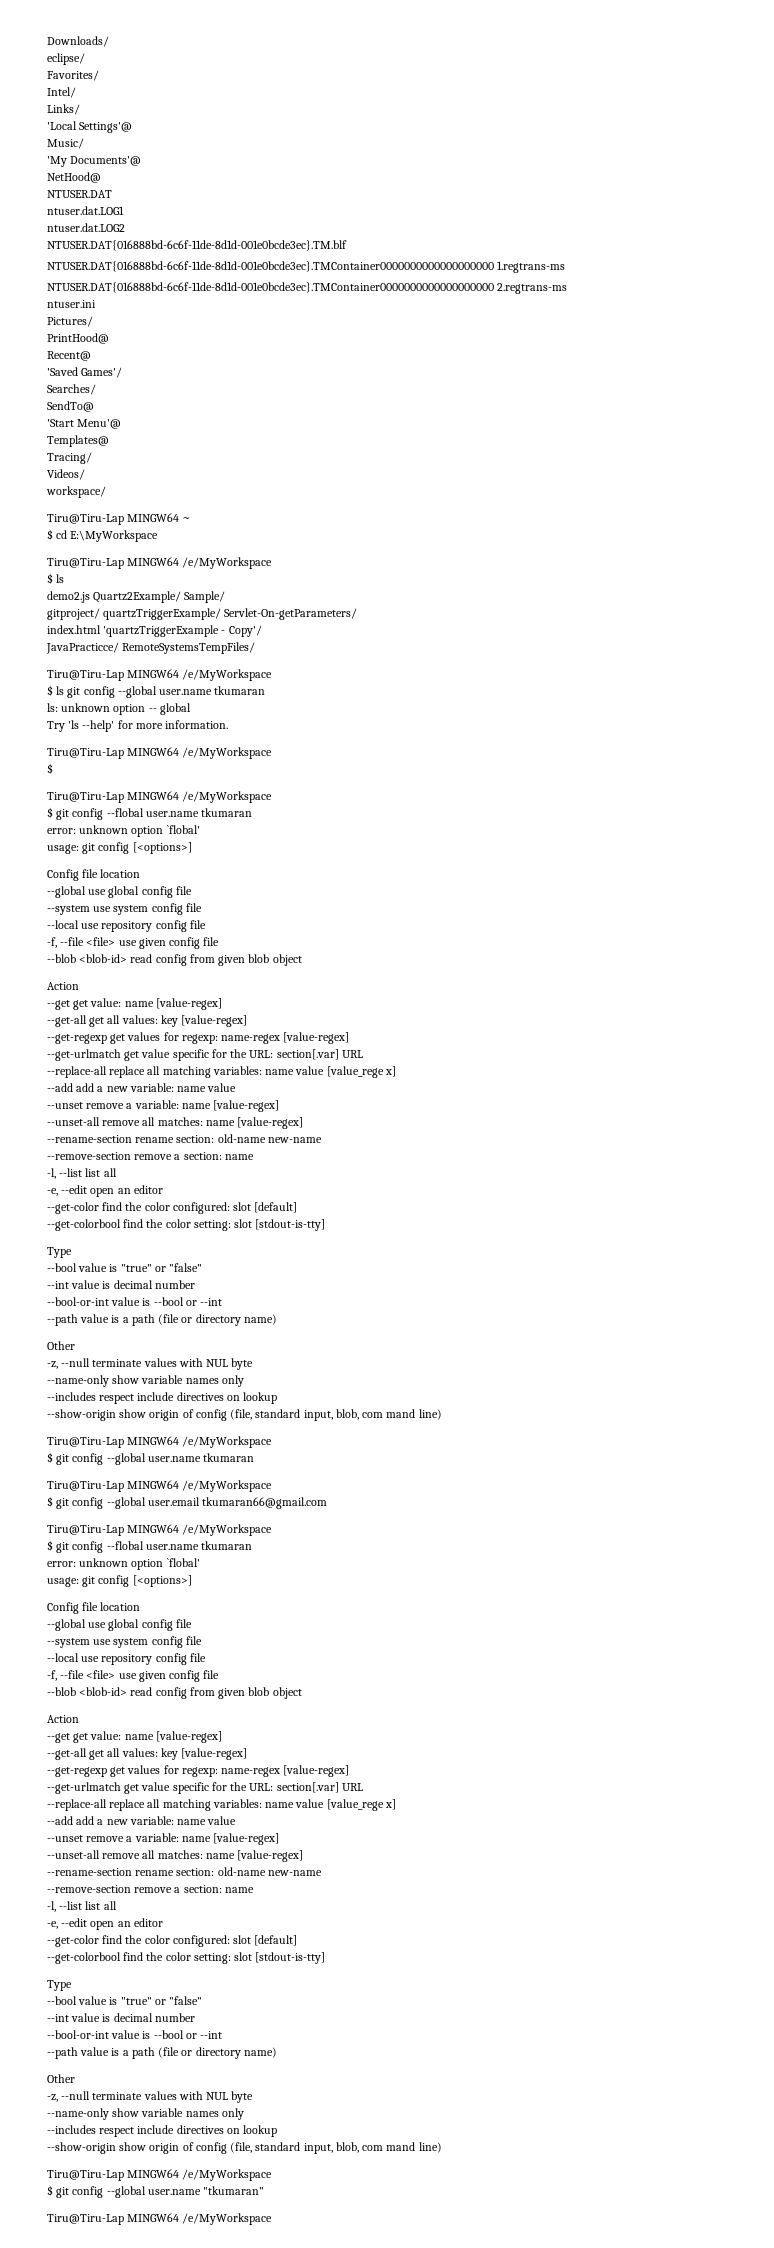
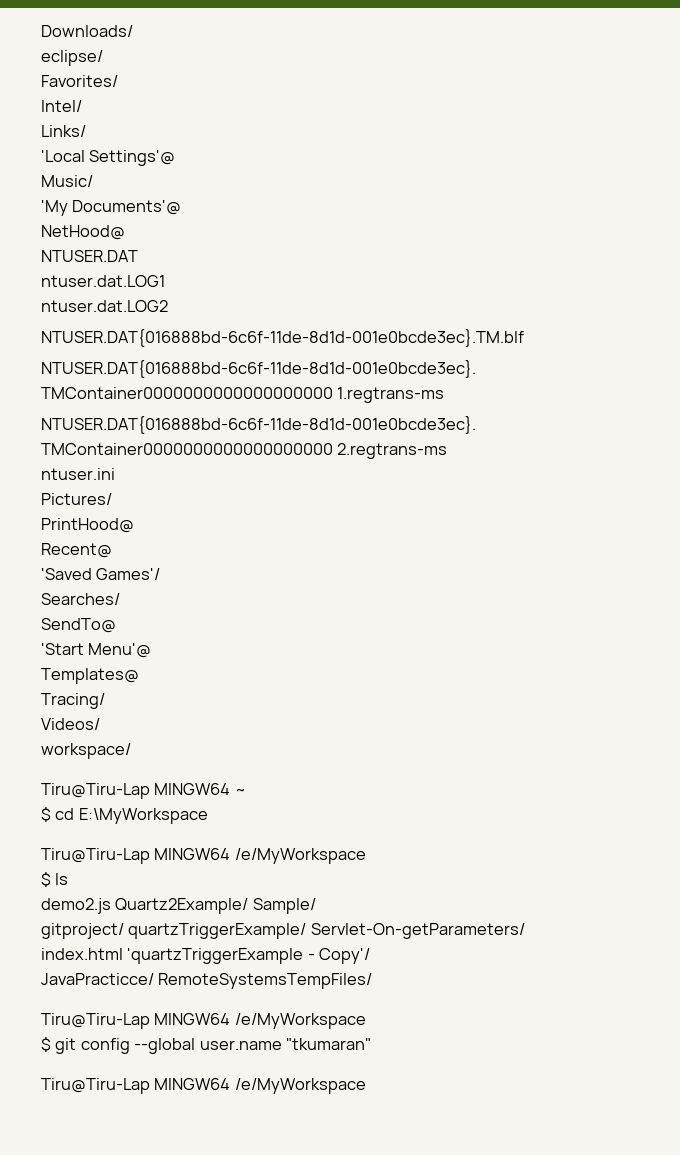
[47,685,266,698] [47,703,191,715] [47,720,229,732] [47,747,273,759] [47,763,53,774] [47,791,273,803] [47,807,253,820] [47,825,200,837] [47,842,192,854] [47,869,141,881] [47,886,192,898] [47,903,202,915] [47,920,206,932] [47,937,220,949] [47,954,302,966] [47,982,79,990] [47,998,222,1010] [47,1015,248,1027] [47,1032,350,1044] [47,1049,363,1061] [47,1066,396,1078] [47,1083,237,1092] [47,1100,280,1112] [47,1117,304,1129] [47,1134,322,1143] [47,1152,254,1160] [47,1168,117,1179] [47,1185,163,1197] [47,1202,298,1214] [47,1219,326,1231] [47,1247,72,1258] [47,1263,203,1272] [47,1280,195,1289] [47,1297,223,1306] [47,1314,277,1326] [47,1341,75,1350] [47,1358,254,1370] [47,1375,244,1387] [47,1392,278,1404] [47,1409,442,1421] [47,1436,273,1448] [47,1452,255,1465] [47,1480,273,1492] [47,1496,328,1509] [47,1524,273,1536] [47,1540,253,1553] [47,1558,200,1570] [47,1575,192,1587] [47,1602,141,1614] [47,1619,192,1631] [47,1636,202,1648] [47,1653,206,1665] [47,1670,220,1682] [47,1687,302,1699] [47,1715,79,1723] [47,1731,222,1743] [47,1748,248,1760] [47,1765,350,1777] [47,1782,363,1794] [47,1799,396,1811] [47,1816,237,1825] [47,1833,280,1845] [47,1850,304,1862] [47,1867,322,1876] [47,1885,254,1893] [47,1901,117,1912] [47,1918,163,1930] [47,1935,298,1947] [47,1952,326,1964] [47,1980,72,1991] [47,1996,203,2005] [47,2013,195,2022] [47,2030,223,2039] [47,2047,277,2059] [47,2074,75,2083] [47,2091,254,2103] [47,2108,244,2120] [47,2125,278,2137] [47,2142,442,2154] [47,2169,273,2181] // $ ls git config --global user.name tkumaran // ls: unknown option -- global // Try 'ls --help' for more information. // Tiru@Tiru-Lap MINGW64 /e/MyWorkspace // $ // Tiru@Tiru-Lap MINGW64 /e/MyWorkspace // $ git config --flobal user.name tkumaran // error: unknown option `flobal' // usage: git config [<options>] // Config file location // --global use global config file // --system use system config file // --local use repository config file // -f, --file <file> use given config file // --blob <blob-id> read config from given blob object // Action // --get get value: name [value-regex] // --get-all get all values: key [value-regex] // --get-regexp get values for regexp: name-regex [value-regex] // --get-urlmatch get value specific for the URL: section[.var] URL // --replace-all replace all matching variables: name value [value_rege x] // --add add a new variable: name value // --unset remove a variable: name [value-regex] // --unset-all remove all matches: name [value-regex] // --rename-section rename section: old-name new-name // --remove-section remove a section: name // -l, --list list all // -e, --edit open an editor // --get-color find the color configured: slot [default] // --get-colorbool find the color setting: slot [stdout-is-tty] // Type // --bool value is "true" or "false" // --int value is decimal number // --bool-or-int value is --bool or --int // --path value is a path (file or directory name) // Other // -z, --null terminate values with NUL byte // --name-only show variable names only // --includes respect include directives on lookup // --show-origin show origin of config (file, standard input, blob, com mand line) // Tiru@Tiru-Lap MINGW64 /e/MyWorkspace // $ git config --global user.name tkumaran // Tiru@Tiru-Lap MINGW64 /e/MyWorkspace // $ git config --global user.email tkumaran66@gmail.com // Tiru@Tiru-Lap MINGW64 /e/MyWorkspace // $ git config --flobal user.name tkumaran // error: unknown option `flobal' // usage: git config [<options>] // Config file location // --global use global config file // --system use system config file // --local use repository config file // -f, --file <file> use given config file // --blob <blob-id> read config from given blob object // Action // --get get value: name [value-regex] // --get-all get all values: key [value-regex] // --get-regexp get values for regexp: name-regex [value-regex] // --get-urlmatch get value specific for the URL: section[.var] URL // --replace-all replace all matching variables: name value [value_rege x] // --add add a new variable: name value // --unset remove a variable: name [value-regex] // --unset-all remove all matches: name [value-regex] // --rename-section rename section: old-name new-name // --remove-section remove a section: name // -l, --list list all // -e, --edit open an editor // --get-color find the color configured: slot [default] // --get-colorbool find the color setting: slot [stdout-is-tty] // Type // --bool value is "true" or "false" // --int value is decimal number // --bool-or-int value is --bool or --int // --path value is a path (file or directory name) // Other // -z, --null terminate values with NUL byte // --name-only show variable names only // --includes respect include directives on lookup // --show-origin show origin of config (file, standard input, blob, com mand line) // Tiru@Tiru-Lap MINGW64 /e/MyWorkspace -> (366, 1021) none

